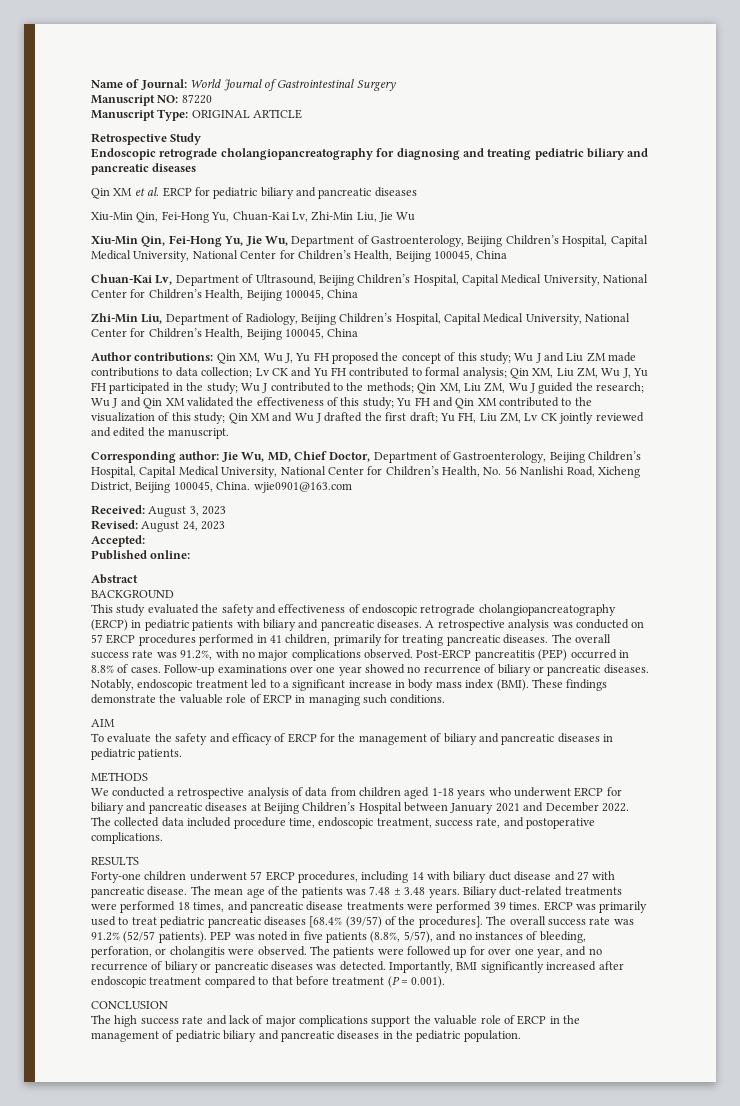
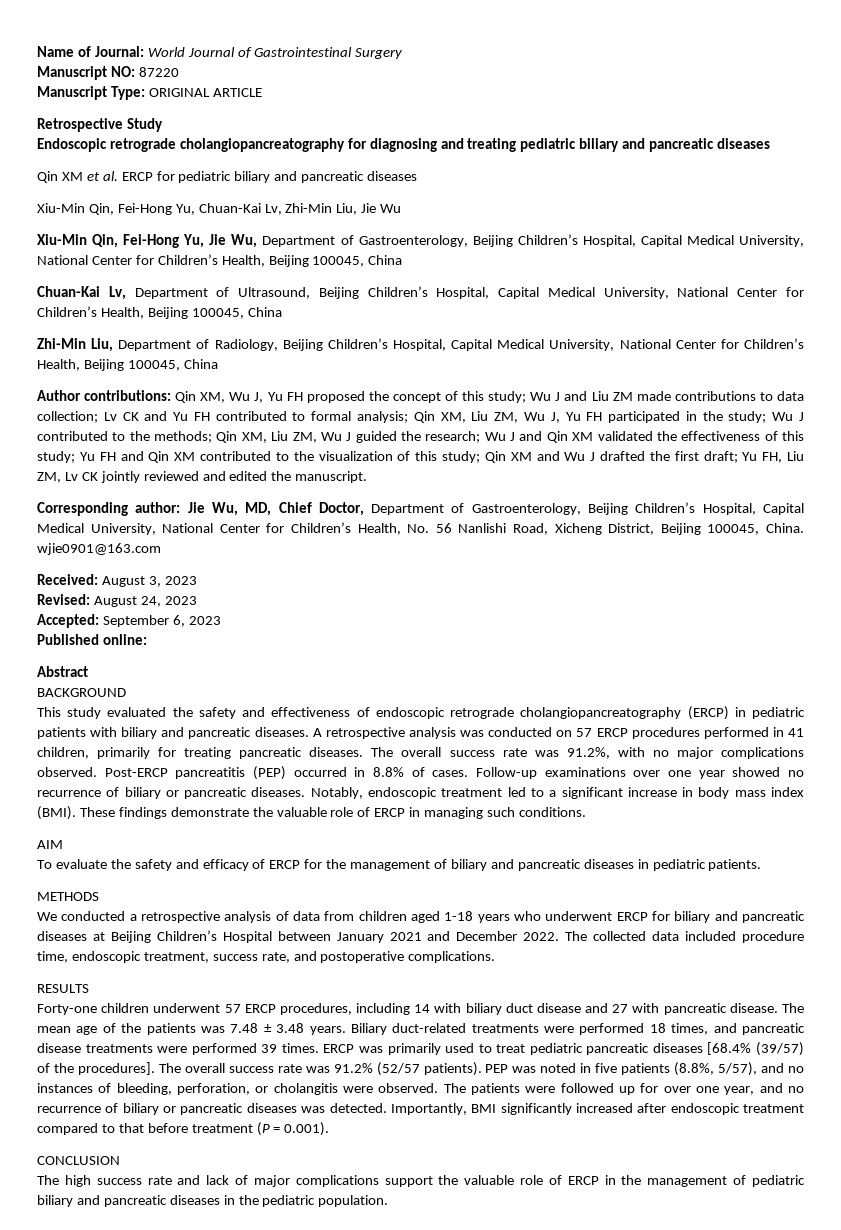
(145, 541) none -> [102,615,221,627] September 6, 2023

